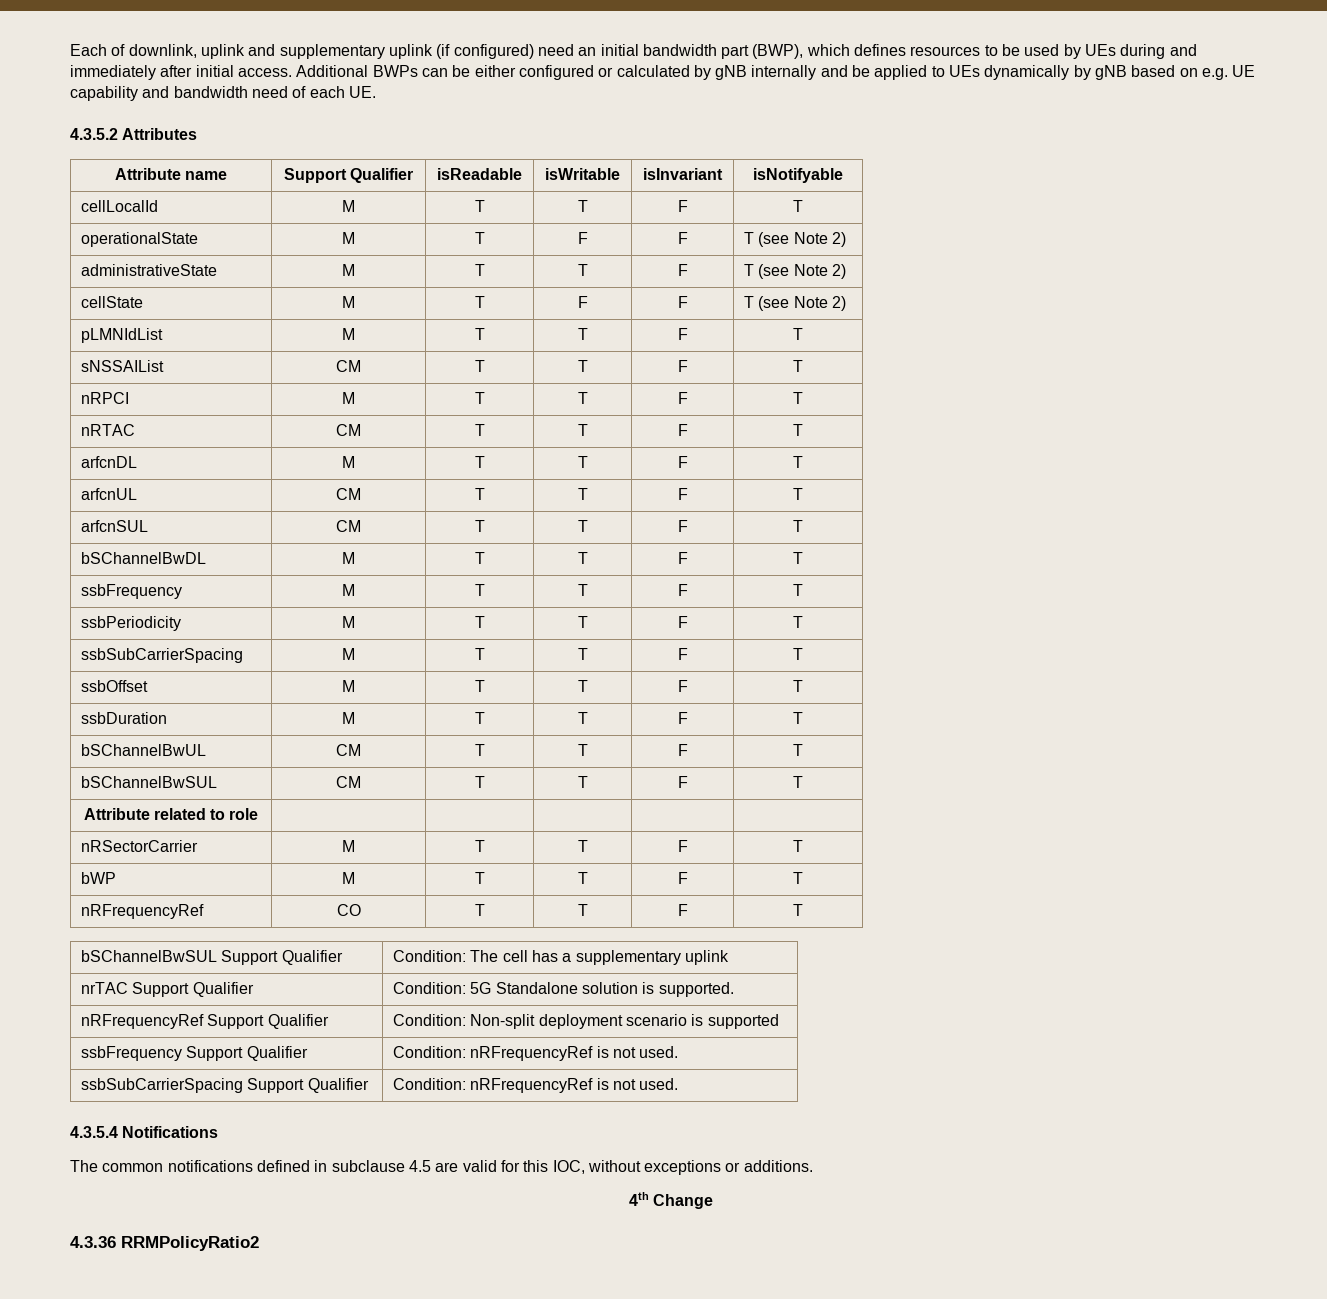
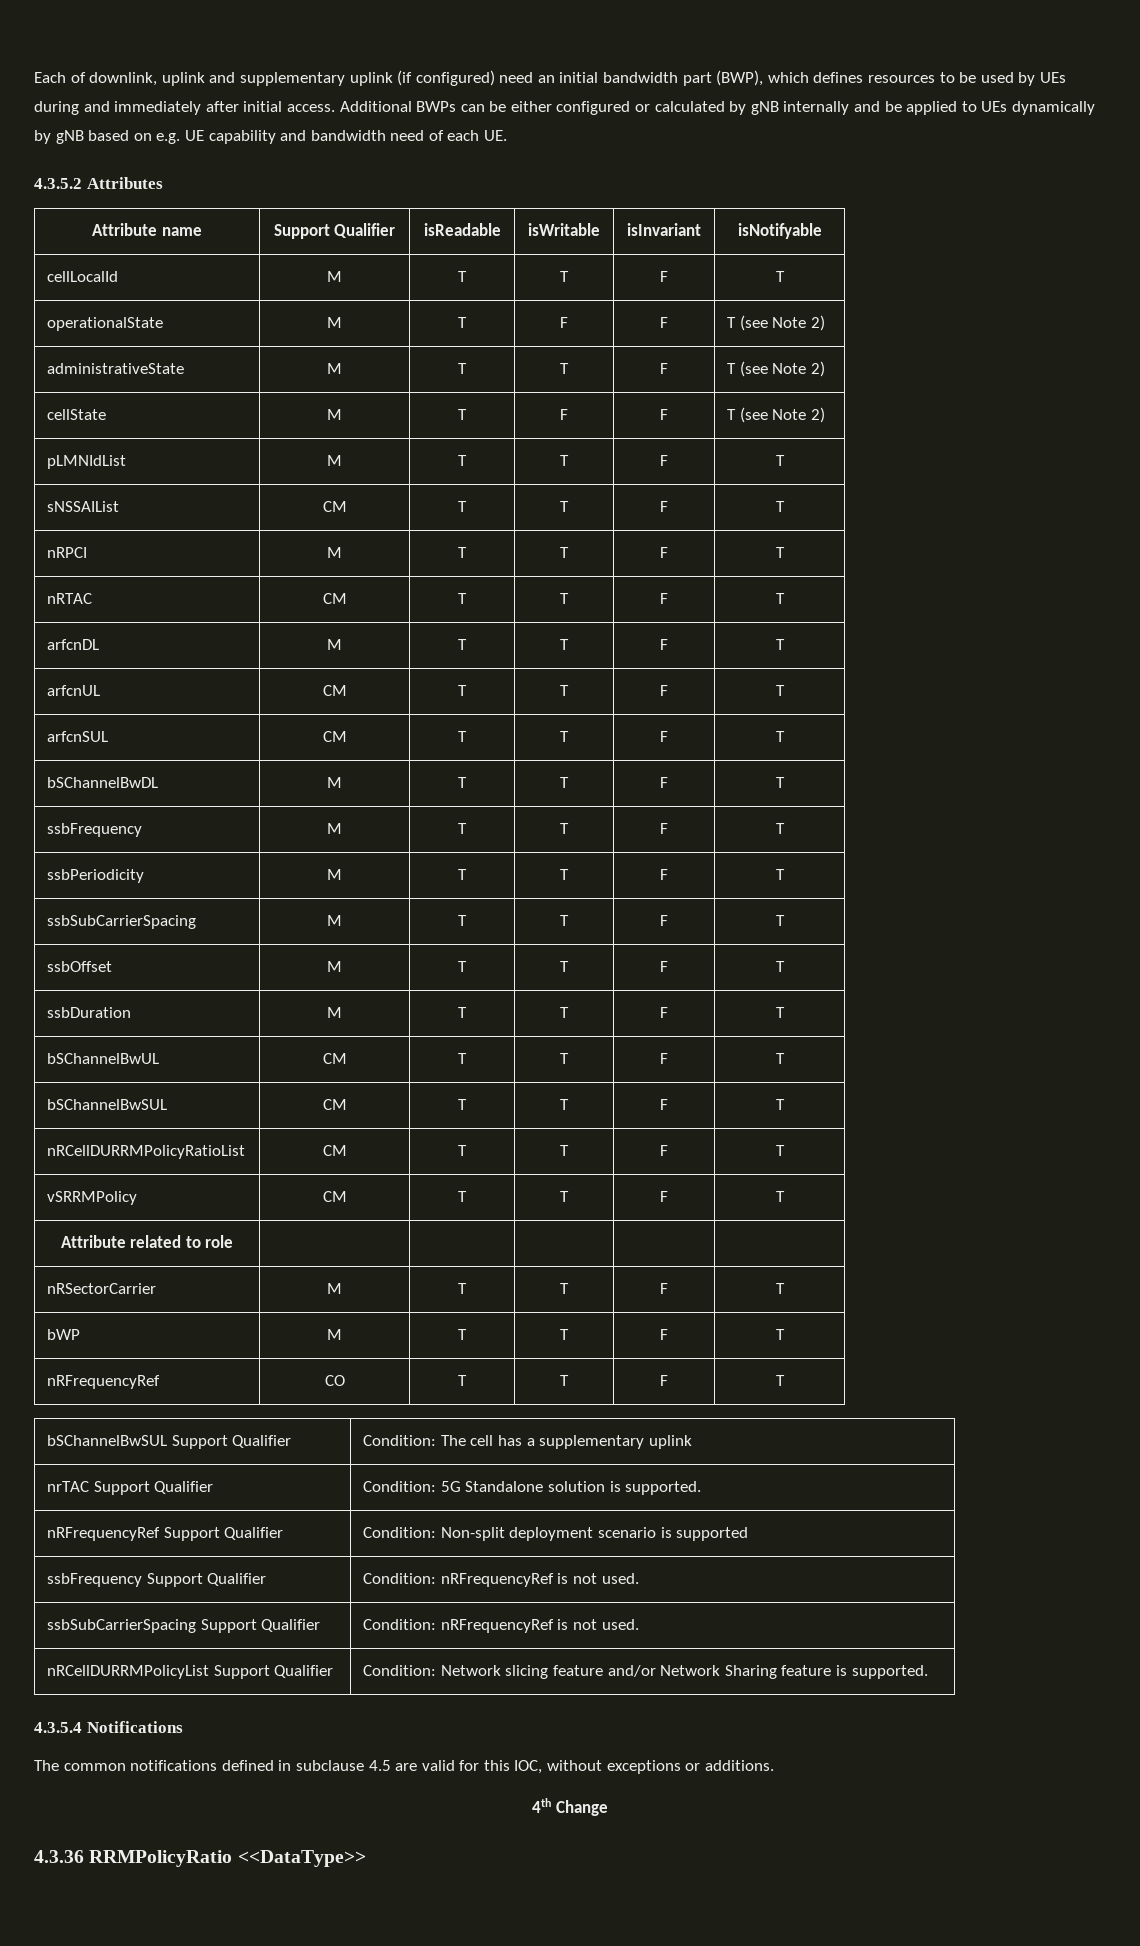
(803, 782) none -> [47,1145,246,1159] [322,1145,347,1156] [458,1145,468,1156] [560,1145,569,1156] [660,1145,668,1156] [775,1145,785,1156] [47,1191,138,1205] [322,1191,347,1202] [458,1191,468,1202] [560,1191,569,1202] [660,1191,668,1202] [775,1191,785,1202] // nRCellDURRMPolicyRatioList | CM | T | T | F | T // vSRRMPolicy | CM | T | T | F | T
(679, 1084) none -> [47,1665,334,1679] [363,1665,928,1679] // nRCellDURRMPolicyList Support Qualifier | Condition: Network slicing feature and/or Network Sharing feature is supported.
[121,1236,259,1251] RRMPolicyRatio2 -> [89,1850,366,1867] RRMPolicyRatio <<DataType>>

